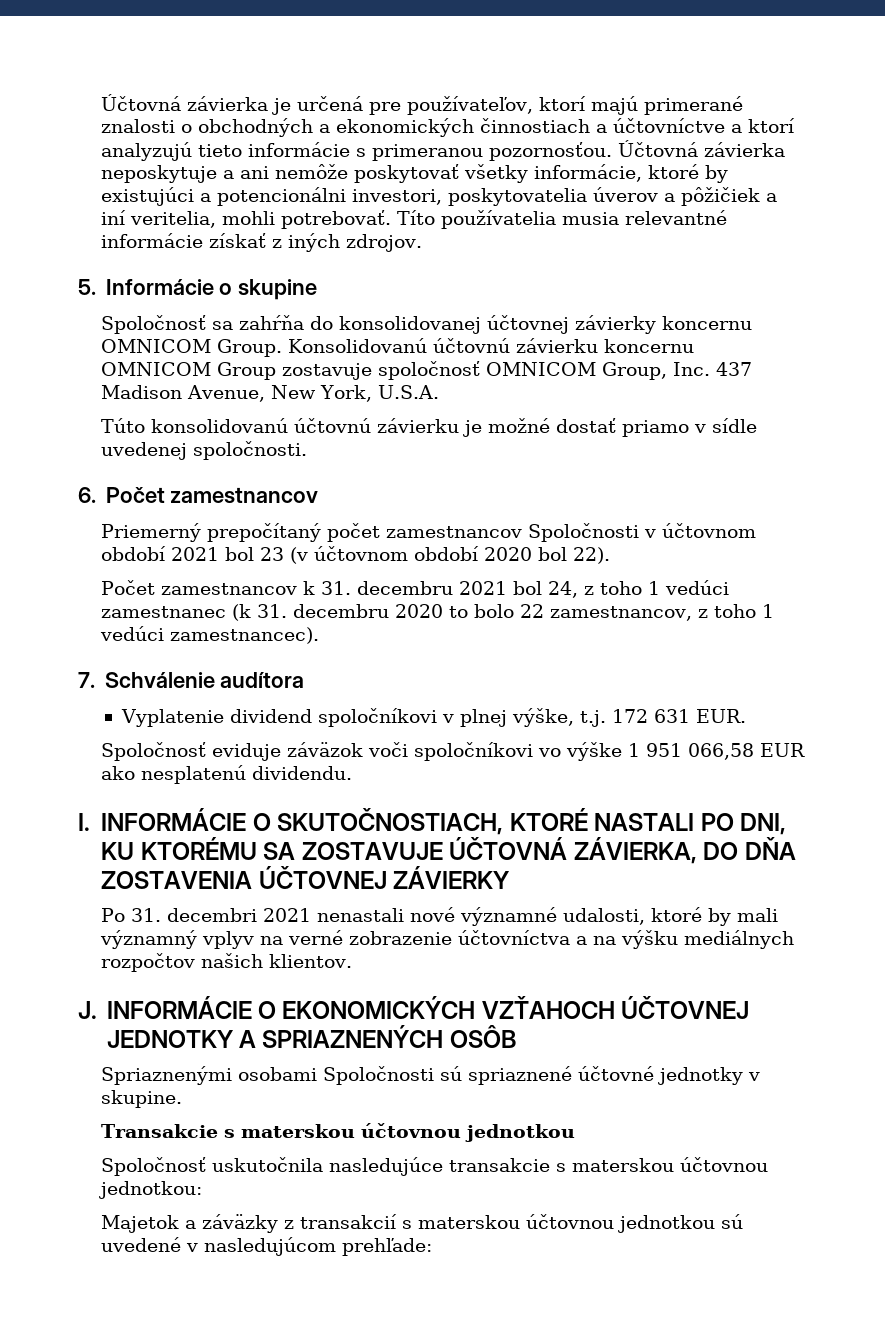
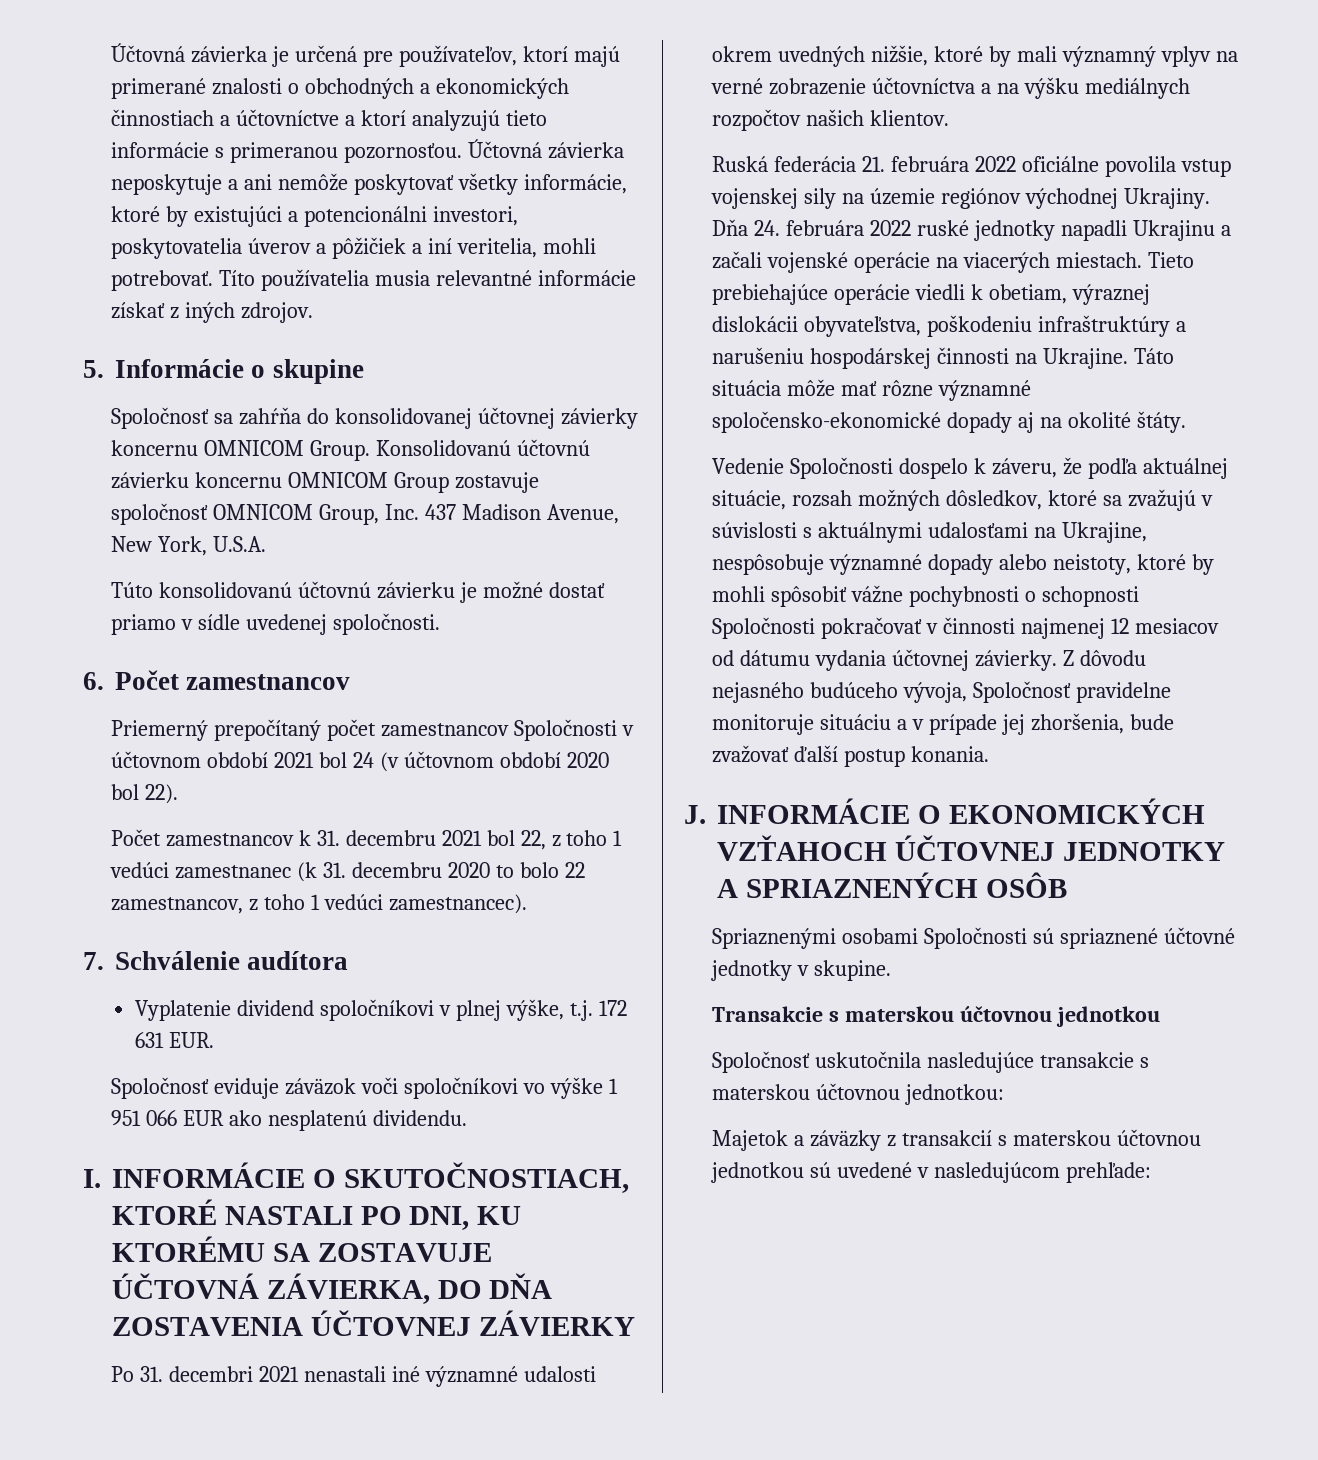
[260,547,285,561] 23 -> [352,752,374,768] 24
[548,581,579,598] 24, -> [520,830,546,850] 22,
[688,743,755,760] 066,58 -> [145,1110,177,1126] 066
[410,907,646,926] nové významné udalosti, -> [391,1366,596,1387] [712,45,928,67] iné významné udalosti okrem uvedných nižšie,
(353, 961) none -> [712,156,1231,177] [711,188,1210,209] [712,219,1231,241] [712,251,1194,273] [712,284,1150,305] [712,315,1186,337] [712,347,1174,369] [712,379,1031,401] [712,411,1186,433] [712,457,1228,479] [712,489,1213,511] [712,522,1147,543] [712,554,1214,575] [712,585,1139,607] [712,617,1219,639] [712,649,1146,671] [712,681,1171,703] [712,713,1174,735] [712,745,989,767] // Ruská federácia 21. februára 2022 oficiálne povolila vstup vojenskej sily na územie regiónov východnej Ukrajiny. Dňa 24. februára 2022 ruské jednotky napadli Ukrajinu a začali vojenské operácie na viacerých miestach. Tieto prebiehajúce operácie viedli k obetiam, výraznej dislokácii obyvateľstva, poškodeniu infraštruktúry a narušeniu hospodárskej činnosti na Ukrajine. Táto situácia môže mať rôzne významné spoločensko-ekonomické dopady aj na okolité štáty. // Vedenie Spoločnosti dospelo k záveru, že podľa aktuálnej situácie, rozsah možných dôsledkov, ktoré sa zvažujú v súvislosti s aktuálnymi udalosťami na Ukrajine, nespôsobuje významné dopady alebo neistoty, ktoré by mohli spôsobiť vážne pochybnosti o schopnosti Spoločnosti pokračovať v činnosti najmenej 12 mesiacov od dátumu vydania účtovnej závierky. Z dôvodu nejasného budúceho vývoja, Spoločnosť pravidelne monitoruje situáciu a v prípade jej zhoršenia, bude zvažovať ďalší postup konania.

